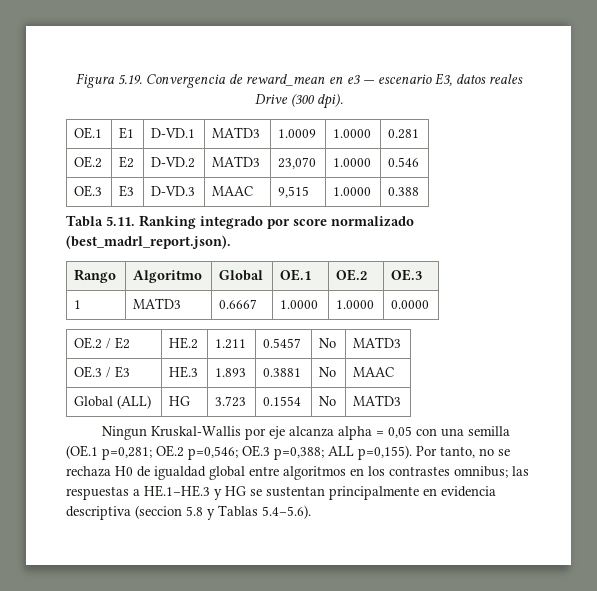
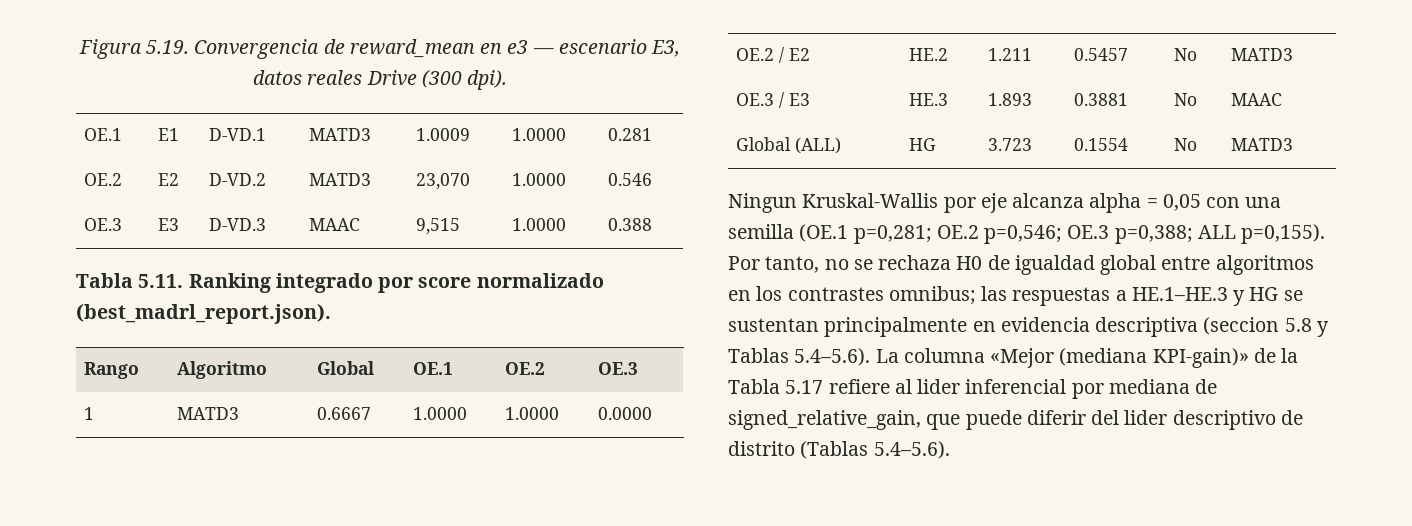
(311, 512) none -> [875,348,1299,368] [728,379,1218,399] [728,410,1303,430] [728,441,950,459] La columna «Mejor (mediana KPI-gain)» de la Tabla 5.17 refiere al lider inferencial por mediana de signed_relative_gain, que puede diferir del lider descriptivo de distrito (Tablas 5.4–5.6).

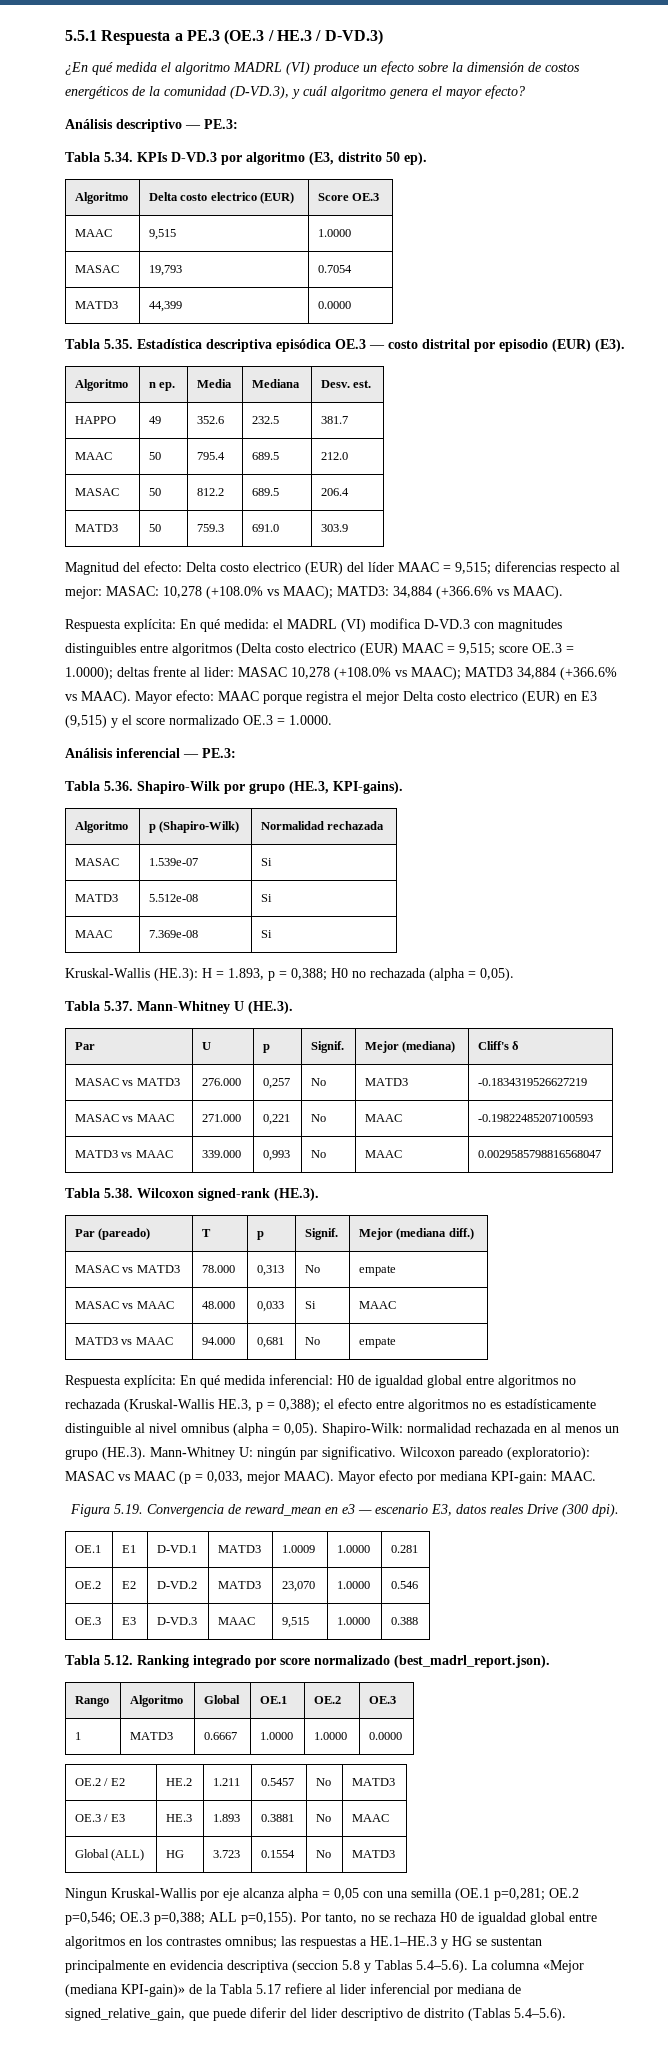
(78, 49) none -> [65,29,383,45] [65,61,580,75] [65,85,525,99] [65,119,238,132] [65,152,427,165] [75,192,129,204] [149,192,295,204] [318,193,380,201] [75,229,113,237] [149,229,177,240] [318,229,352,237] [75,265,120,273] [149,265,183,276] [318,265,353,273] [75,301,119,309] [149,301,183,312] [318,301,352,309] [65,339,625,352] [75,379,129,391] [149,382,176,391] [197,379,233,388] [252,379,301,388] [321,380,372,388] [75,416,117,424] [149,416,162,424] [197,416,225,424] [252,416,280,424] [321,416,349,424] [75,452,113,460] [149,452,162,460] [197,452,226,460] [252,452,280,460] [321,452,349,460] [75,488,120,496] [149,488,162,496] [197,488,225,496] [252,488,280,496] [321,488,350,496] [75,524,119,532] [149,524,162,532] [197,524,225,532] [252,524,280,532] [321,524,349,532] [65,561,620,575] [65,586,563,599] [65,618,562,632] [65,643,574,656] [65,666,617,680] [65,690,597,704] [65,715,332,728] [65,748,236,758] [65,781,403,794] [75,821,129,833] [149,821,240,833] [261,821,385,830] [75,858,120,866] [149,858,199,866] [261,858,273,866] [75,894,119,902] [149,894,199,902] [261,894,273,902] [75,930,113,938] [149,930,199,938] [261,930,273,938] [65,968,514,981] [65,1001,293,1014] [75,1042,96,1050] [202,1042,212,1050] [263,1044,271,1053] [311,1041,345,1053] [365,1041,456,1053] [478,1041,520,1050] [75,1078,180,1086] [202,1078,242,1086] [263,1078,291,1089] [311,1078,327,1086] [365,1078,409,1086] [478,1078,588,1086] [75,1114,174,1122] [202,1114,242,1122] [263,1114,291,1125] [311,1114,327,1122] [365,1114,403,1122] [478,1114,594,1122] [75,1150,173,1158] [202,1150,242,1158] [263,1150,291,1161] [311,1150,327,1158] [365,1150,403,1158] [478,1150,602,1158] [65,1188,319,1201] [75,1228,151,1240] [202,1229,212,1237] [257,1231,265,1240] [305,1228,339,1240] [359,1228,474,1240] [75,1265,180,1273] [202,1265,236,1273] [257,1265,285,1276] [305,1265,321,1273] [359,1265,397,1276] [75,1301,174,1309] [202,1301,236,1309] [257,1301,285,1312] [305,1301,317,1309] [359,1301,397,1309] [75,1337,173,1345] [202,1337,236,1345] [257,1337,285,1348] [305,1337,321,1345] [359,1337,397,1348] [65,1374,576,1388] [65,1398,596,1412] [65,1423,619,1436] [65,1446,590,1460] [65,1470,596,1484] 5.5.1 Respuesta a PE.3 (OE.3 / HE.3 / D-VD.3) // ¿En qué medida el algoritmo MADRL (VI) produce un efecto sobre la dimensión de costos energéticos de la comunidad (D-VD.3), y cuál algoritmo genera el mayor efecto? // Análisis descriptivo — PE.3: // Tabla 5.34. KPIs D-VD.3 por algoritmo (E3, distrito 50 ep). // Algoritmo | Delta costo electrico (EUR) | Score OE.3 // MAAC | 9,515 | 1.0000 // MASAC | 19,793 | 0.7054 // MATD3 | 44,399 | 0.0000 // Tabla 5.35. Estadística descriptiva episódica OE.3 — costo distrital por episodio (EUR) (E3). // Algoritmo | n ep. | Media | Mediana | Desv. est. // HAPPO | 49 | 352.6 | 232.5 | 381.7 // MAAC | 50 | 795.4 | 689.5 | 212.0 // MASAC | 50 | 812.2 | 689.5 | 206.4 // MATD3 | 50 | 759.3 | 691.0 | 303.9 // Magnitud del efecto: Delta costo electrico (EUR) del líder MAAC = 9,515; diferencias respecto al mejor: MASAC: 10,278 (+108.0% vs MAAC); MATD3: 34,884 (+366.6% vs MAAC). // Respuesta explícita: En qué medida: el MADRL (VI) modifica D-VD.3 con magnitudes distinguibles entre algoritmos (Delta costo electrico (EUR) MAAC = 9,515; score OE.3 = 1.0000); deltas frente al lider: MASAC 10,278 (+108.0% vs MAAC); MATD3 34,884 (+366.6% vs MAAC). Mayor efecto: MAAC porque registra el mejor Delta costo electrico (EUR) en E3 (9,515) y el score normalizado OE.3 = 1.0000. // Análisis inferencial — PE.3: // Tabla 5.36. Shapiro-Wilk por grupo (HE.3, KPI-gains). // Algoritmo | p (Shapiro-Wilk) | Normalidad rechazada // MASAC | 1.539e-07 | Si // MATD3 | 5.512e-08 | Si // MAAC | 7.369e-08 | Si // Kruskal-Wallis (HE.3): H = 1.893, p = 0,388; H0 no rechazada (alpha = 0,05). // Tabla 5.37. Mann-Whitney U (HE.3). // Par | U | p | Signif. | Mejor (mediana) | Cliff's δ // MASAC vs MATD3 | 276.000 | 0,257 | No | MATD3 | -0.1834319526627219 // MASAC vs MAAC | 271.000 | 0,221 | No | MAAC | -0.19822485207100593 // MATD3 vs MAAC | 339.000 | 0,993 | No | MAAC | 0.0029585798816568047 // Tabla 5.38. Wilcoxon signed-rank (HE.3). // Par (pareado) | T | p | Signif. | Mejor (mediana diff.) // MASAC vs MATD3 | 78.000 | 0,313 | No | empate // MASAC vs MAAC | 48.000 | 0,033 | Si | MAAC // MATD3 vs MAAC | 94.000 | 0,681 | No | empate // Respuesta explícita: En qué medida inferencial: H0 de igualdad global entre algoritmos no rechazada (Kruskal-Wallis HE.3, p = 0,388); el efecto entre algoritmos no es estadísticamente distinguible al nivel omnibus (alpha = 0,05). Shapiro-Wilk: normalidad rechazada en al menos un grupo (HE.3). Mann-Whitney U: ningún par significativo. Wilcoxon pareado (exploratorio): MASAC vs MAAC (p = 0,033, mejor MAAC). Mayor efecto por mediana KPI-gain: MAAC. //
[138,274,184,288] 5.11. -> [104,1655,133,1665] 5.12.

